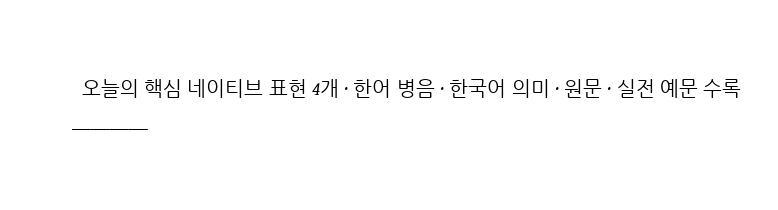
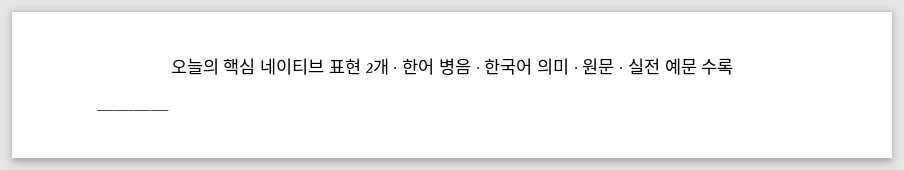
[311,79,339,98] 4개 -> [364,58,389,75] 2개

